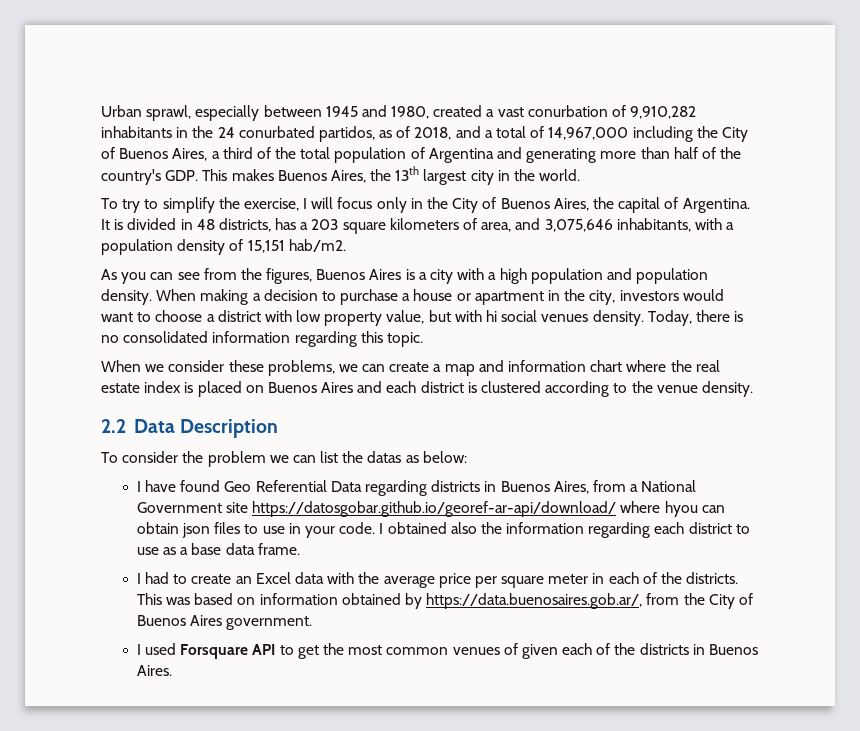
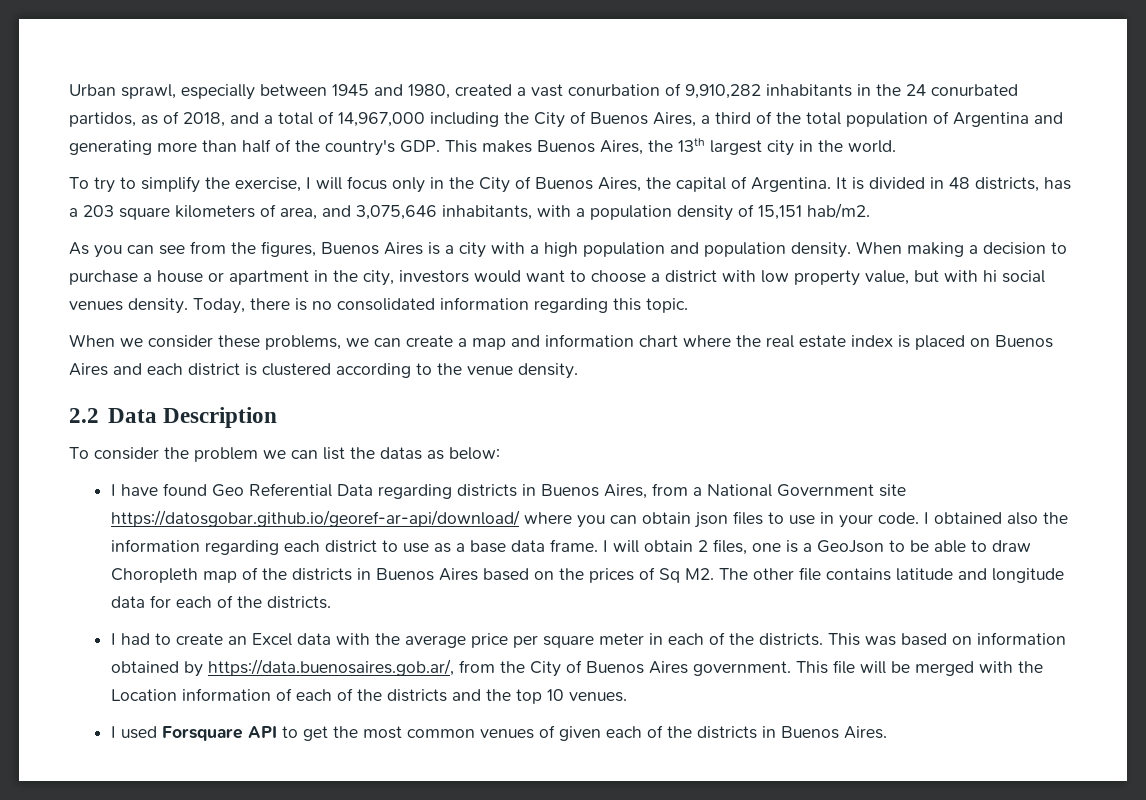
[664,501,698,517] hyou -> [577,515,606,528] you
(300, 549) none -> [603,539,1032,555] [111,567,1065,583] [111,595,332,609] I will obtain 2 files, one is a GeoJson to be able to draw Choropleth map of the districts in Buenos Aires based on the prices of Sq M2. The other file contains latitude and longitude data for each of the districts.
(313, 623) none -> [796,660,1044,676] [111,688,628,704] This file will be merged with the Location information of each of the districts and the top 10 venues.

